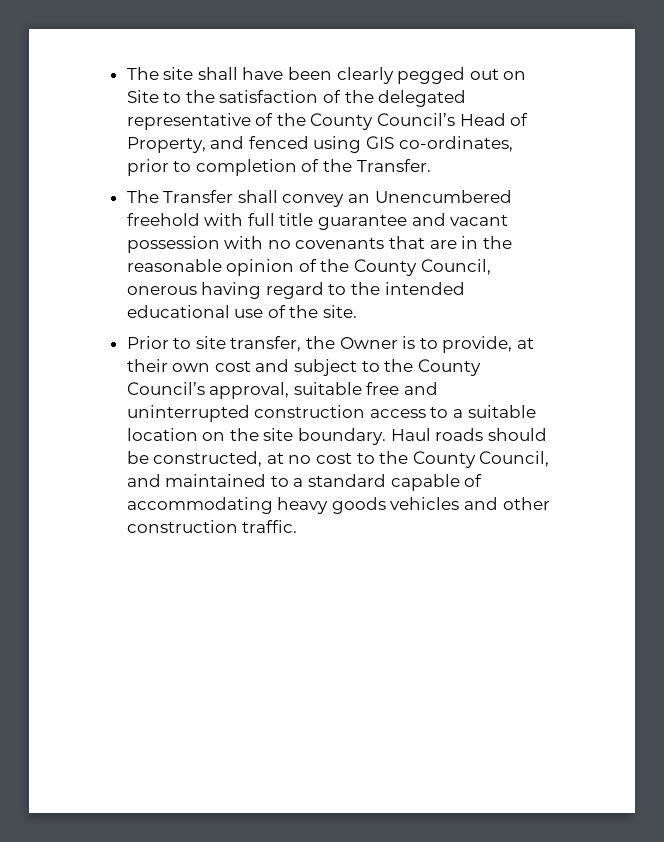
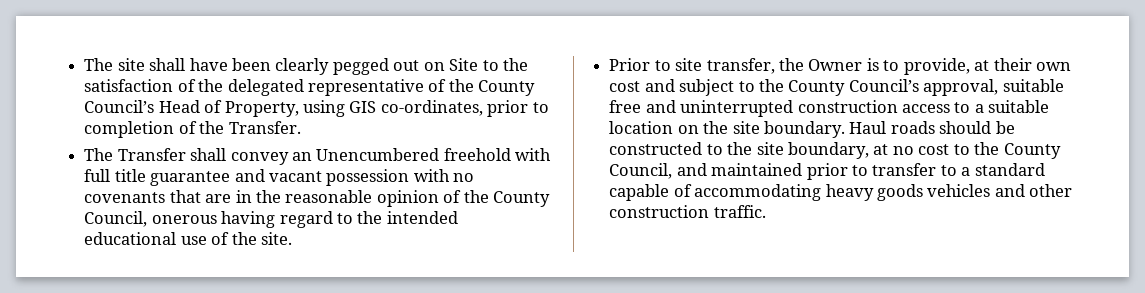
[210,136,309,149] and fenced -> (299, 109) none
[153,451,263,467] constructed, -> [609,142,869,159] constructed to the site boundary,
(267, 480) none -> [806,163,937,180] prior to transfer

